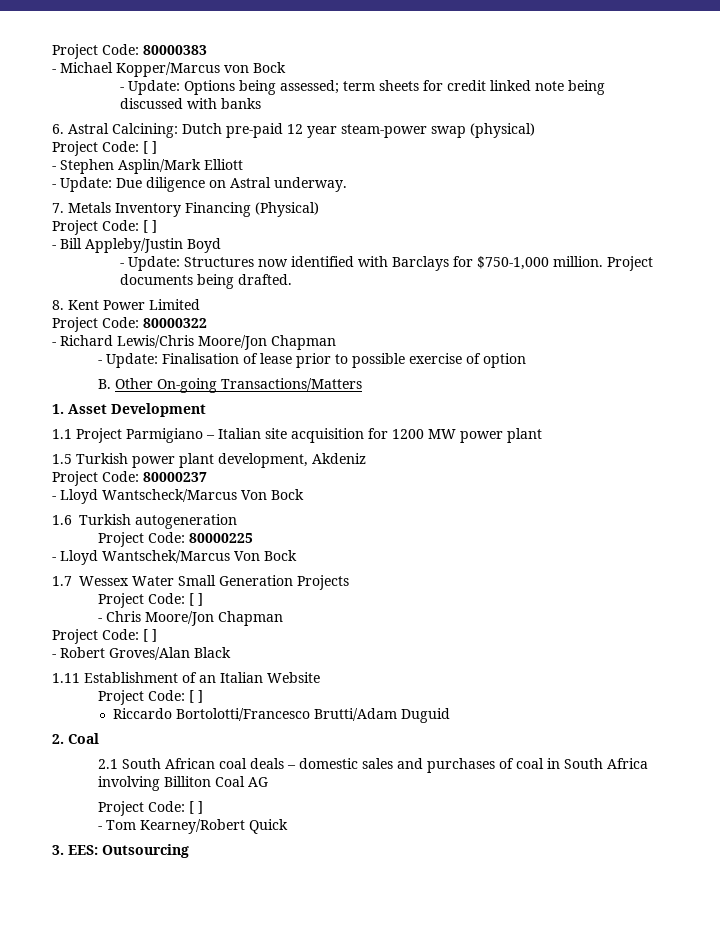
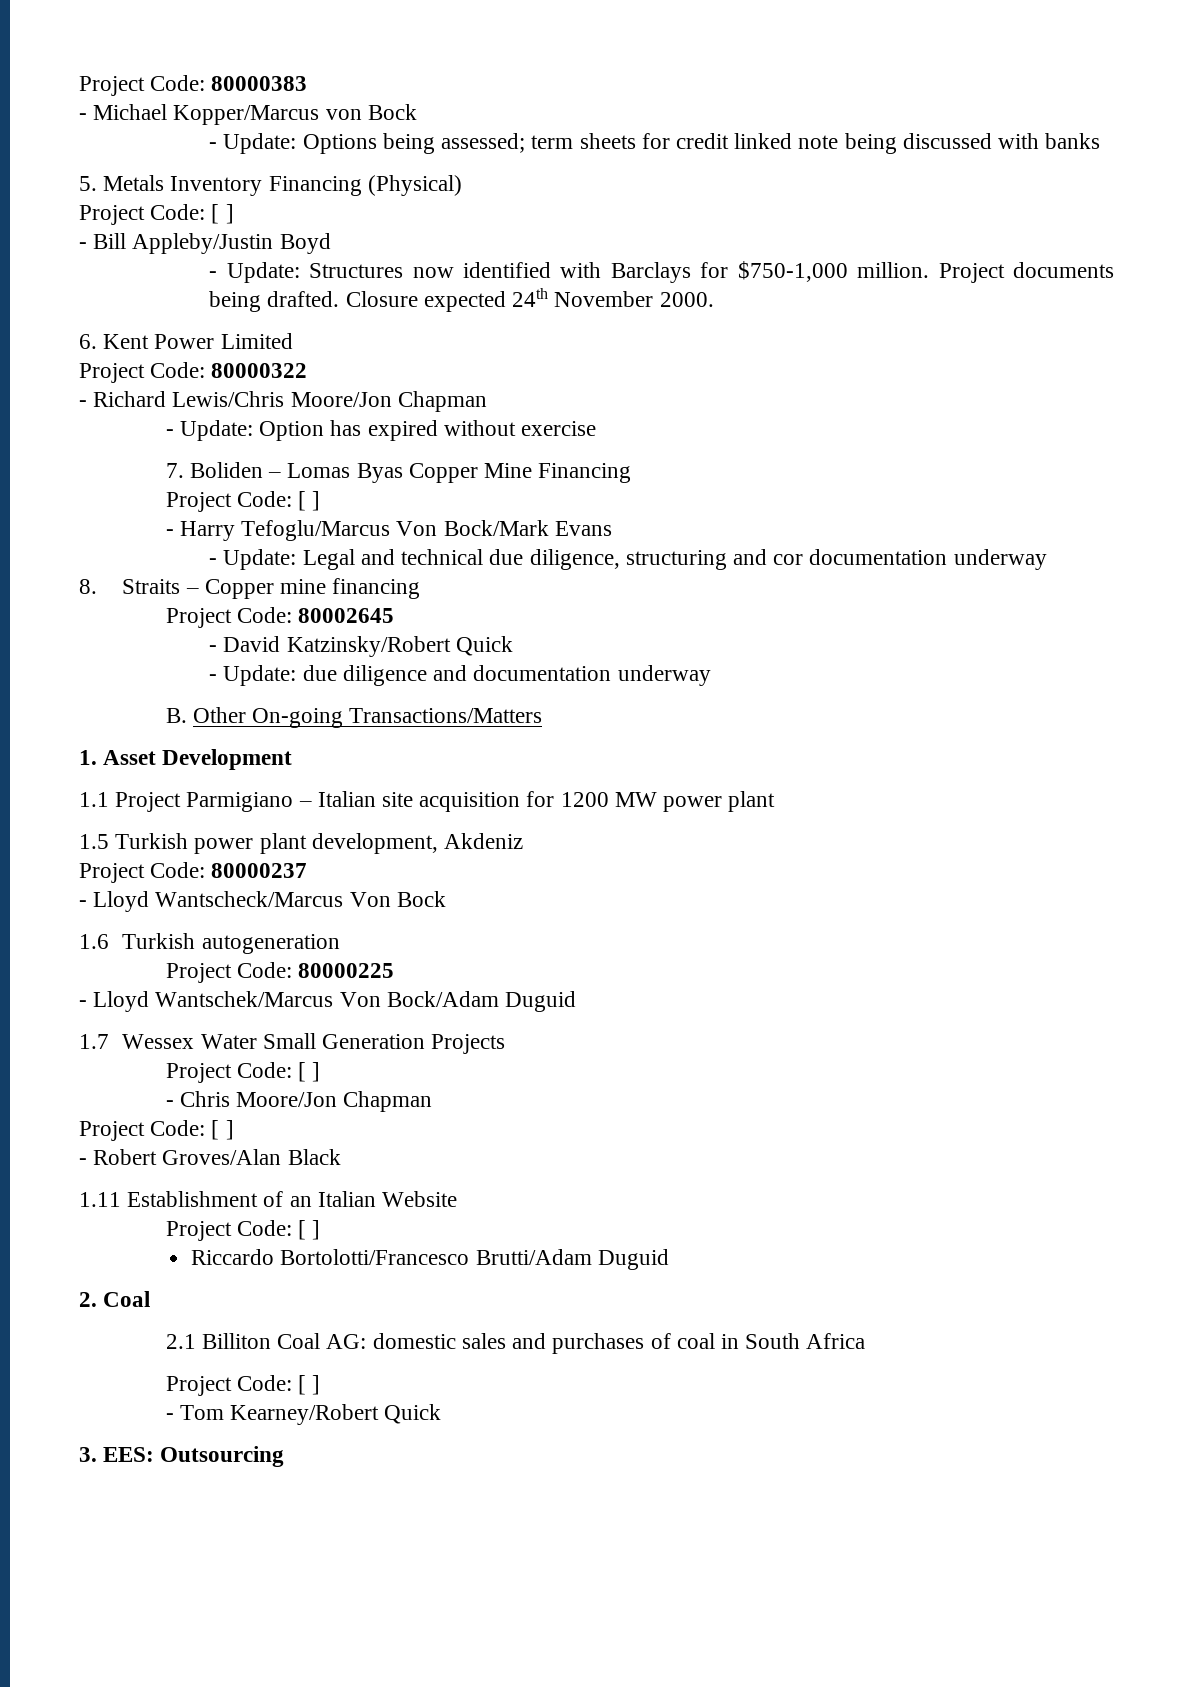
[52,123,535,138] [52,141,157,156] [52,159,243,174] [52,177,347,192] [52,203,64,213] 6. Astral Calcining: Dutch pre-paid 12 year steam-power swap (physical) // Project Code: [ ] // - Stephen Asplin/Mark Elliott // - Update: Due diligence on Astral underway. // 7. -> [79,176,97,191] 5.
[52,300,64,310] // 8. -> [345,288,714,312] [79,334,97,349] Closure expected 24th November 2000. // 6.
[161,353,526,368] Finalisation of lease prior to possible exercise of option -> [259,420,597,441] [165,462,632,483] [165,491,321,512] [165,520,612,541] [209,549,1047,570] [79,578,421,599] [165,607,395,628] [209,636,513,657] [209,665,711,686] Option has expired without exercise // 7. Boliden – Lomas Byas Copper Mine Financing // Project Code: [ ] // - Harry Tefoglu/Marcus Von Bock/Mark Evans // - Update: Legal and technical due diligence, structuring and cor documentation underway // 8. Straits – Copper mine financing // Project Code: 80002645 // - David Katzinsky/Robert Quick // - Update: due diligence and documentation underway
[264,550,297,561] Bock -> [386,991,577,1012] Bock/Adam Duguid
[121,758,296,769] South African coal deals – -> [202,1333,367,1349] Billiton Coal AG:
[97,776,268,791] involving Billiton Coal AG -> (866, 1341) none

